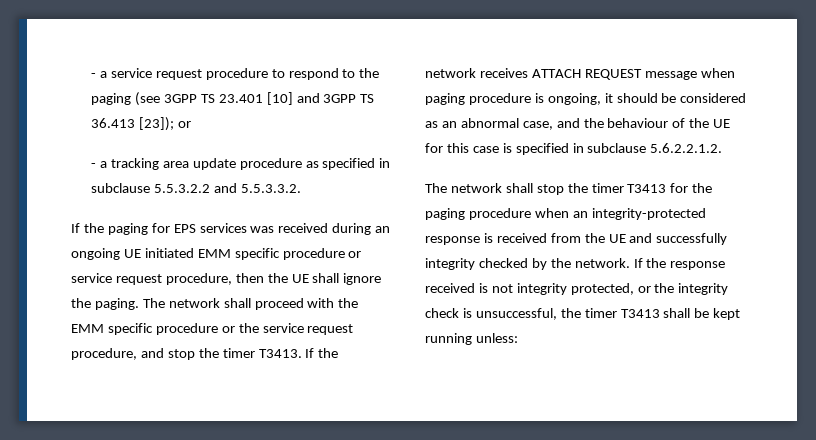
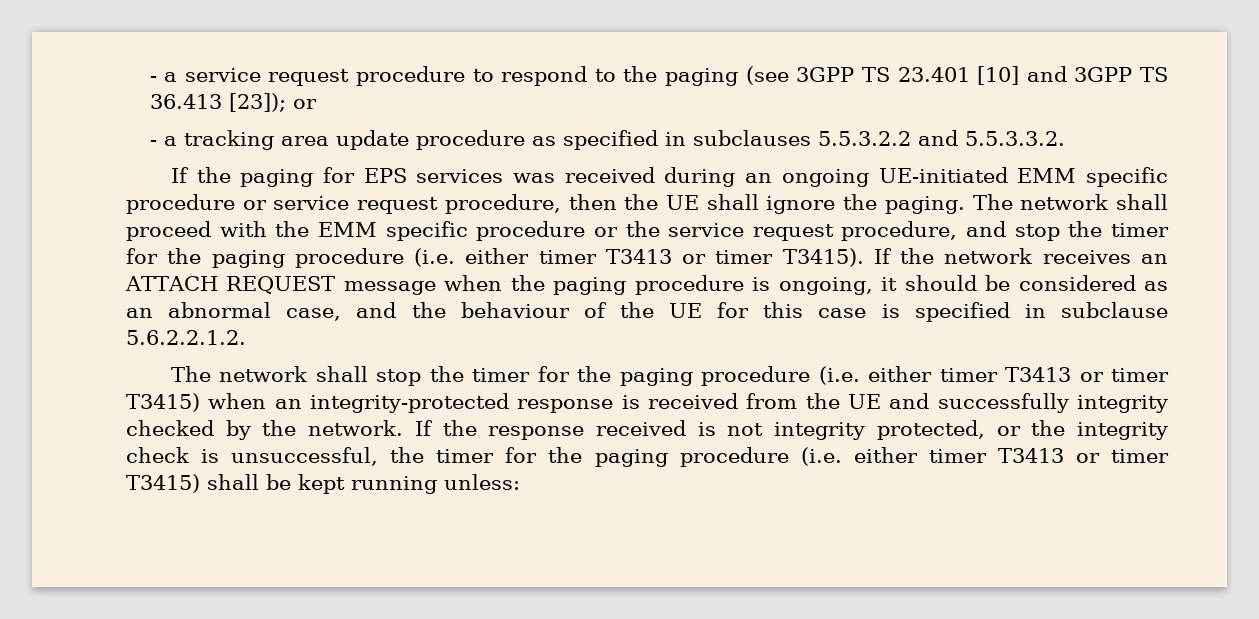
[91,183,151,193] subclause -> [692,130,811,146] subclauses
[123,248,194,258] UE initiated -> [878,167,1008,183] UE-initiated
[258,349,302,358] T3413. -> [126,248,864,268] for the paging procedure (i.e. either timer T3413 or timer T3415).
(528, 73) none -> [1140,254,1168,264] an
(735, 73) none -> [510,275,545,291] the
[627,183,713,193] [425,208,531,220] T3413 for the paging procedure -> [537,366,1170,386] [126,393,200,412] for the paging procedure (i.e. either timer T3413 or timer T3415)
[620,309,660,318] T3413 -> [505,447,1169,467] [126,474,200,493] for the paging procedure (i.e. either timer T3413 or timer T3415)

